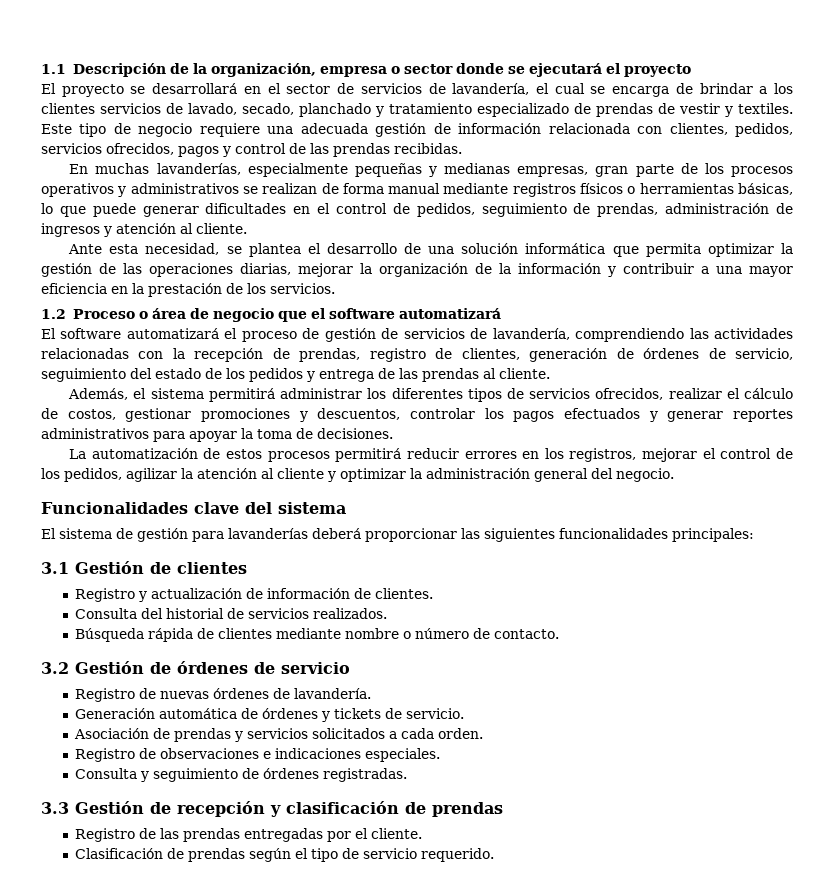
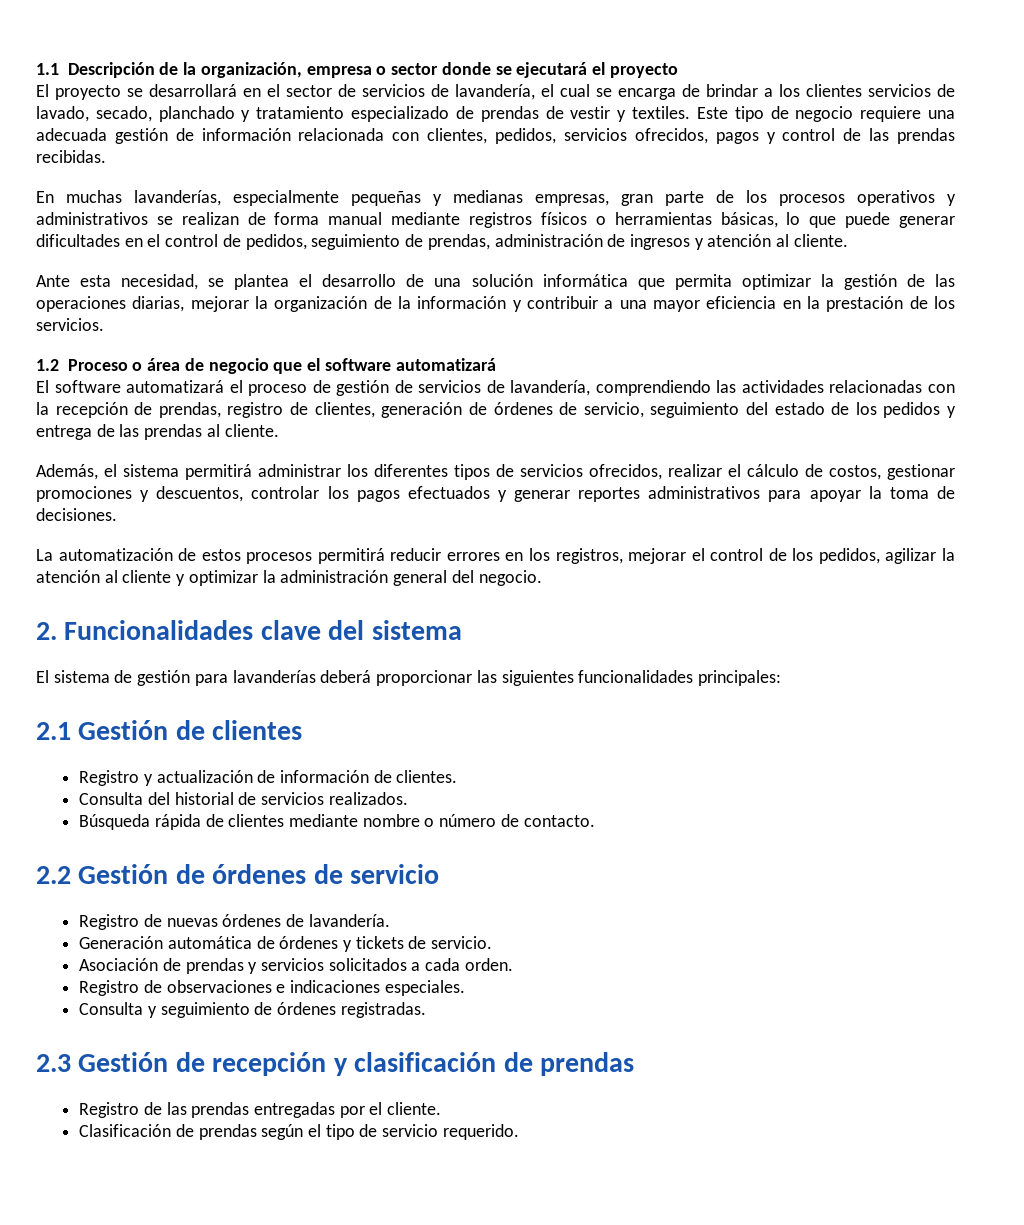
(674, 475) none -> [36,622,57,640] 2.
[41,562,69,574] 3.1 -> [36,722,71,740] 2.1
[41,662,69,674] 3.2 -> [36,866,71,884] 2.2
[41,802,69,814] 3.3 -> [36,1054,71,1072] 2.3

